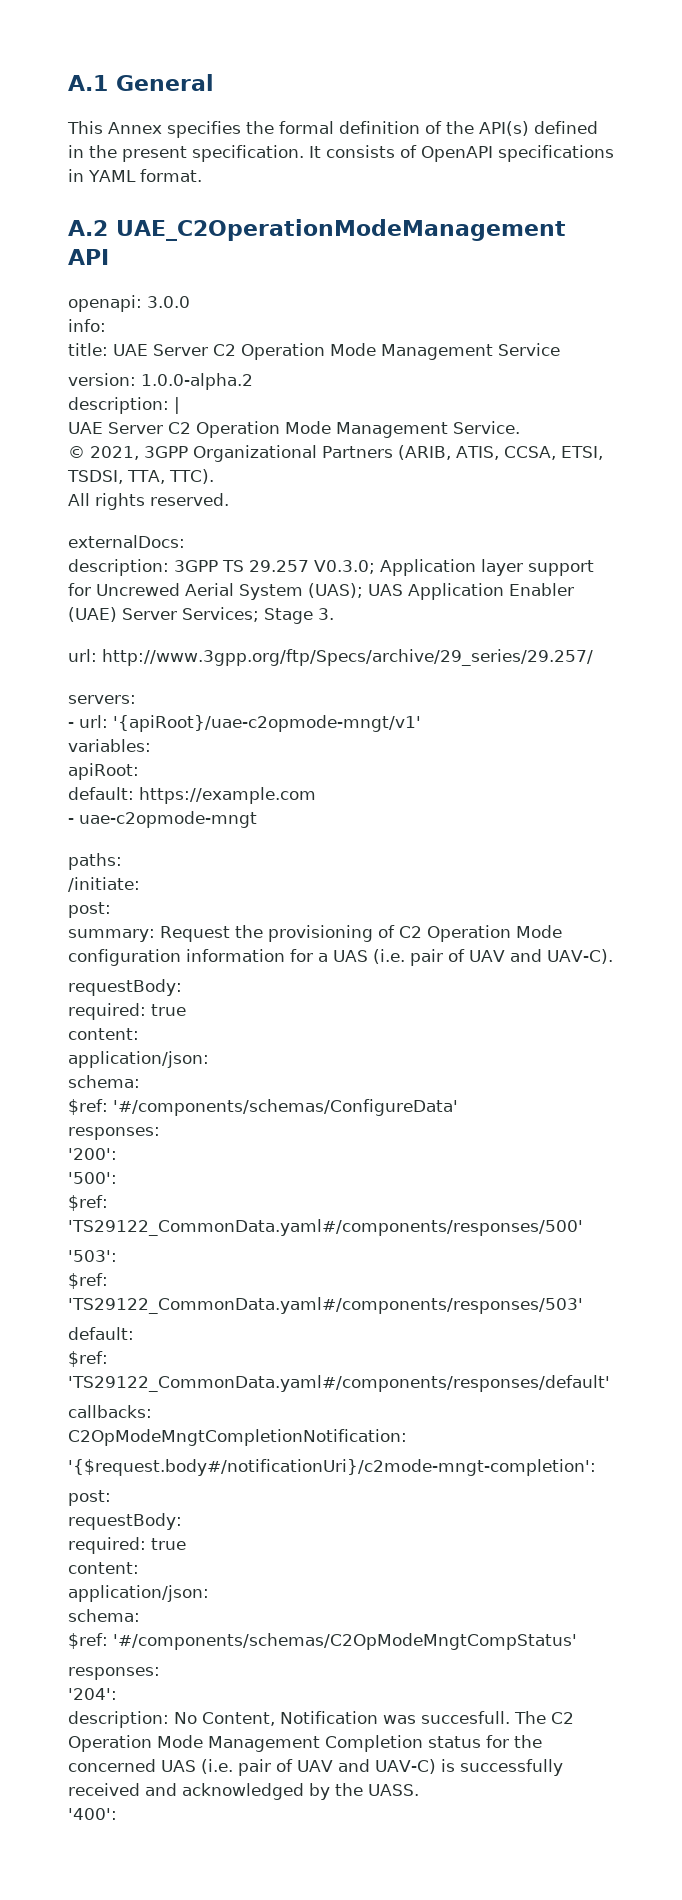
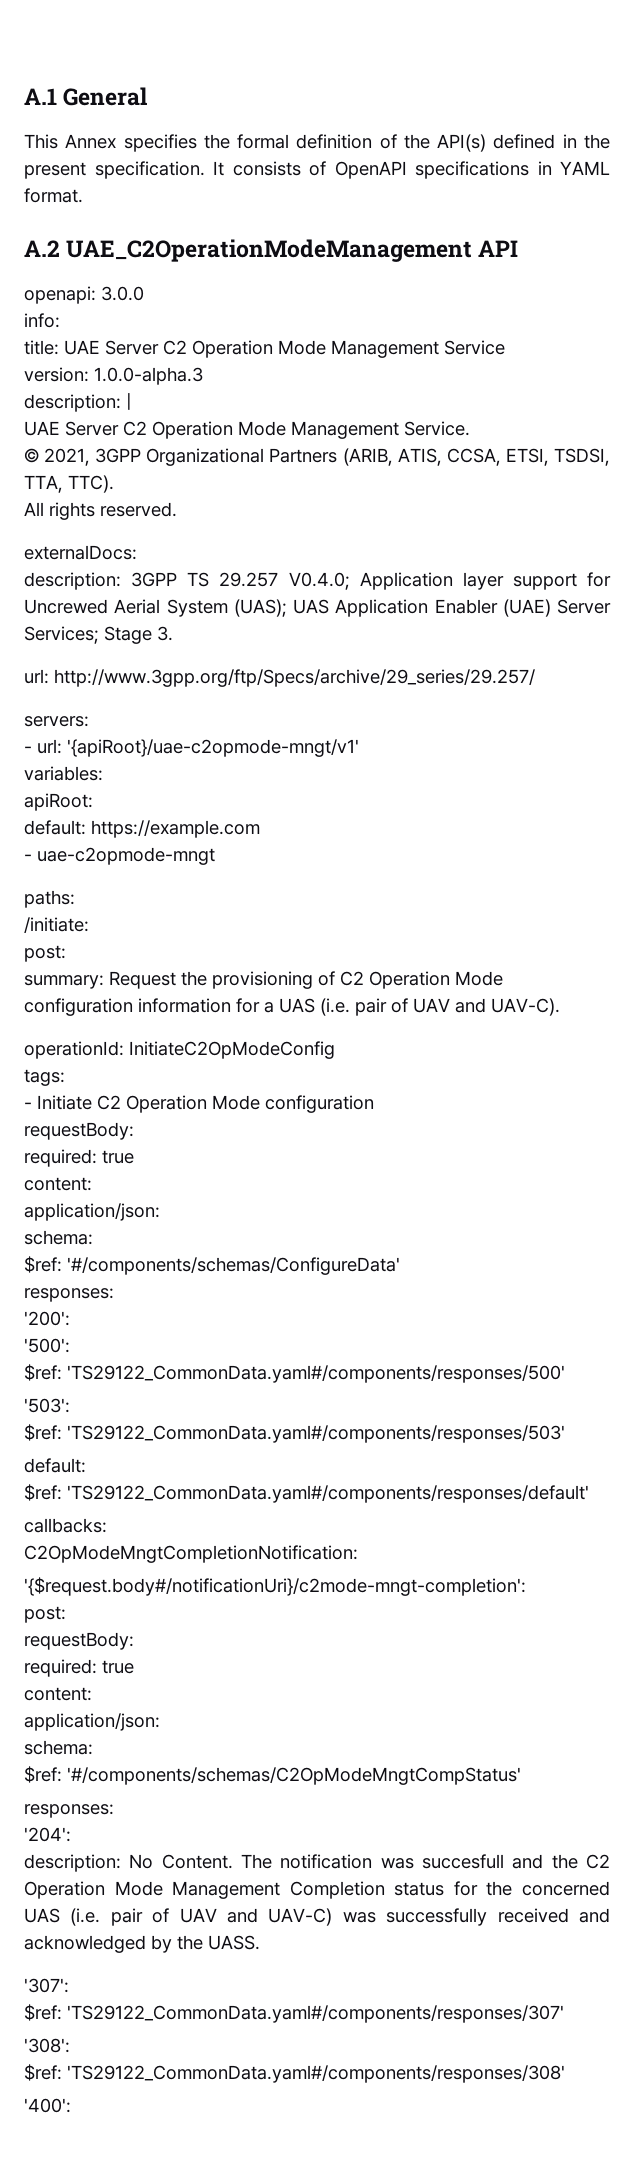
[141,373,253,390] 1.0.0-alpha.2 -> [94,367,203,385] 1.0.0-alpha.3
[314,560,375,574] V0.3.0; -> [288,572,350,590] V0.4.0;
(613, 956) none -> [24,1041,335,1059] [24,1069,65,1086] [24,1095,374,1113] // operationId: InitiateC2OpModeConfig // tags: // - Initiate C2 Operation Mode configuration
[202,1711,546,1726] Content, Notification was succesfull. The -> [161,1854,578,1869] Content. The notification was succesfull and the
[440,1759,455,1772] is -> [342,1912,376,1923] was
(419, 1790) none -> [24,1978,69,1993] [24,2004,564,2023] [24,2038,70,2053] [24,2064,565,2083] // '307': // $ref: 'TS29122_CommonData.yaml#/components/responses/307' // '308': // $ref: 'TS29122_CommonData.yaml#/components/responses/308'

